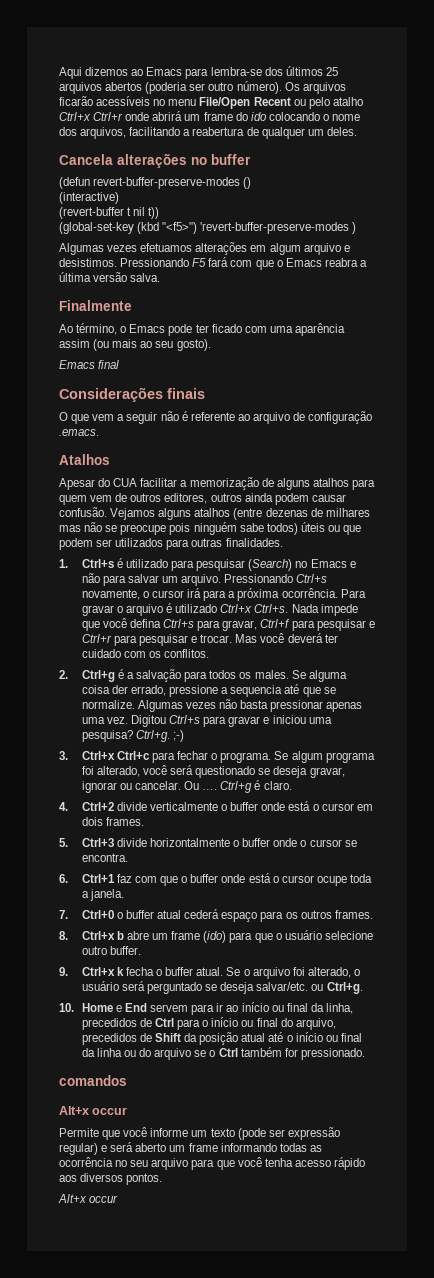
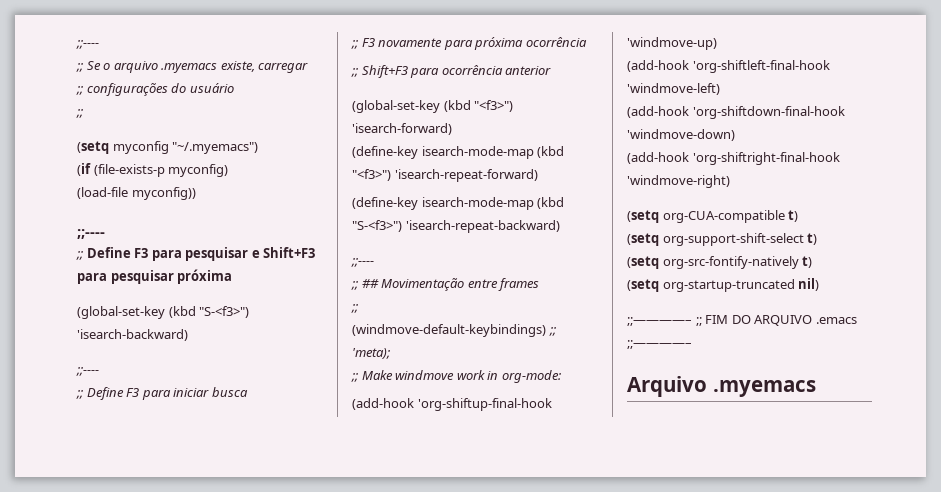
[59,66,338,79] [59,81,346,94] [59,96,363,109] [59,111,361,121] [59,127,357,139] [59,153,251,168] [59,177,252,189] [59,192,119,204] [59,207,160,219] [59,222,357,234] [59,242,350,255] [59,257,367,270] [59,272,161,282] [59,300,132,311] [59,323,345,336] [59,339,211,351] [59,360,120,369] [59,387,205,402] [59,411,373,424] [59,429,99,436] [59,454,110,465] [59,477,375,490] [59,493,346,505] [59,507,370,520] [59,522,362,535] [59,538,283,550] [59,558,356,571] [81,573,328,586] [81,588,366,601] [81,603,358,616] [81,618,375,631] [81,633,338,646] [81,649,210,658] [59,669,347,682] [81,684,336,697] [81,699,363,712] [81,715,332,727] [81,730,185,742] [59,751,375,763] [81,765,345,778] [81,780,292,793] [59,801,373,811] [81,817,144,826] [59,838,357,847] [81,853,128,862] [59,873,372,886] [81,889,124,901] [59,909,373,922] [59,930,373,943] [81,946,141,955] [59,967,360,979] [81,981,363,994] [59,1002,353,1015] [81,1017,336,1030] [81,1032,362,1045] [81,1047,365,1060] [59,1075,127,1086] [59,1106,128,1115] [59,1127,340,1140] [59,1142,322,1155] [59,1157,365,1170] [59,1173,163,1185] [58,1194,119,1203] Aqui dizemos ao Emacs para lembra-se dos últimos 25 arquivos abertos (poderia ser outro número). Os arquivos ficarão acessíveis no menu File/Open Recent ou pelo atalho Ctrl+x Ctrl+r onde abrirá um frame do ido colocando o nome dos arquivos, facilitando a reabertura de qualquer um deles. // Cancela alterações no buffer // (defun revert-buffer-preserve-modes () // (interactive) // (revert-buffer t nil t)) // (global-set-key (kbd "<f5>") 'revert-buffer-preserve-modes ) // Algumas vezes efetuamos alterações em algum arquivo e desistimos. Pressionando F5 fará com que o Emacs reabra a última versão salva. // Finalmente // Ao término, o Emacs pode ter ficado com uma aparência assim (ou mais ao seu gosto). // Emacs final // Considerações finais // O que vem a seguir não é referente ao arquivo de configuração .emacs. // Atalhos // Apesar do CUA facilitar a memorização de alguns atalhos para quem vem de outros editores, outros ainda podem causar confusão. Vejamos alguns atalhos (entre dezenas de milhares mas não se preocupe pois ninguém sabe todos) úteis ou que podem ser utilizados para outras finalidades. // 1. Ctrl+s é utilizado para pesquisar (Search) no Emacs e não para salvar um arquivo. Pressionando Ctrl+s novamente, o cursor irá para a próxima ocorrência. Para gravar o arquivo é utilizado Ctrl+x Ctrl+s. Nada impede que você defina Ctrl+s para gravar, Ctrl+f para pesquisar e Ctrl+r para pesquisar e trocar. Mas você deverá ter cuidado com os conflitos. // 2. Ctrl+g é a salvação para todos os males. Se alguma coisa der errado, pressione a sequencia até que se normalize. Algumas vezes não basta pressionar apenas uma vez. Digitou Ctrl+s para gravar e iniciou uma pesquisa? Ctrl+g. ;-) // 3. Ctrl+x Ctrl+c para fechar o programa. Se algum programa foi alterado, você será questionado se deseja gravar, ignorar ou cancelar. Ou …. Ctrl+g é claro. // 4. Ctrl+2 divide verticalmente o buffer onde está o cursor em dois frames. // 5. Ctrl+3 divide horizontalmente o buffer onde o cursor se encontra. // 6. Ctrl+1 faz com que o buffer onde está o cursor ocupe toda a janela. // 7. Ctrl+0 o buffer atual cederá espaço para os outros frames. // 8. Ctrl+x b abre um frame (ido) para que o usuário selecione outro buffer. // 9. Ctrl+x k fecha o buffer atual. Se o arquivo foi alterado, o usuário será perguntado se deseja salvar/etc. ou Ctrl+g. // 10. Home e End servem para ir ao início ou final da linha, precedidos de Ctrl para o início ou final do arquivo, precedidos de Shift da posição atual até o início ou final da linha ou do arquivo se o Ctrl também for pressionado. // comandos // Alt+x occur // Permite que você informe um texto (pode ser expressão regular) e será aberto um frame informando todas as ocorrência no seu arquivo para que você tenha acesso rápido aos diversos pontos. // Alt+x occur -> [76,40,99,49] [76,61,309,73] [76,83,234,96] [76,109,83,118] [77,141,259,154] [77,163,229,177] [77,187,196,200] [77,229,105,239] [76,247,316,261] [77,269,233,284] [77,306,250,319] [77,329,188,341] [76,367,99,376] [76,387,248,400] [351,37,587,50] [351,65,552,78] [352,100,514,113] [352,123,452,135] [352,146,565,159] [352,169,538,182] [352,197,565,210] [352,220,560,233] [351,258,374,267] [351,278,540,291] [351,304,358,313] [352,324,556,337] [352,348,390,359] [351,370,561,383] [352,398,552,411] [627,37,717,50] [627,60,830,73] [627,83,720,95] [627,106,845,119] [627,129,735,141] [627,152,840,165] [627,175,730,188] [627,210,799,223] [627,233,818,246] [627,256,813,269] [627,278,820,292] [627,315,857,326] [627,340,692,349] [627,376,816,397] ;;---- // ;; Se o arquivo .myemacs existe, carregar // ;; configurações do usuário // ;; // (setq myconfig "~/.myemacs") // (if (file-exists-p myconfig) // (load-file myconfig)) // ;;---- // ;; Define F3 para pesquisar e Shift+F3 para pesquisar próxima // (global-set-key (kbd "S-<f3>") 'isearch-backward) // ;;---- // ;; Define F3 para iniciar busca // ;; F3 novamente para próxima ocorrência // ;; Shift+F3 para ocorrência anterior // (global-set-key (kbd "<f3>") 'isearch-forward) // (define-key isearch-mode-map (kbd "<f3>") 'isearch-repeat-forward) // (define-key isearch-mode-map (kbd "S-<f3>") 'isearch-repeat-backward) // ;;---- // ;; ## Movimentação entre frames // ;; // (windmove-default-keybindings) ;; 'meta); // ;; Make windmove work in org-mode: // (add-hook 'org-shiftup-final-hook 'windmove-up) // (add-hook 'org-shiftleft-final-hook 'windmove-left) // (add-hook 'org-shiftdown-final-hook 'windmove-down) // (add-hook 'org-shiftright-final-hook 'windmove-right) // (setq org-CUA-compatible t) // (setq org-support-shift-select t) // (setq org-src-fontify-natively t) // (setq org-startup-truncated nil) // ;;————– ;; FIM DO ARQUIVO .emacs ;;————– // Arquivo .myemacs

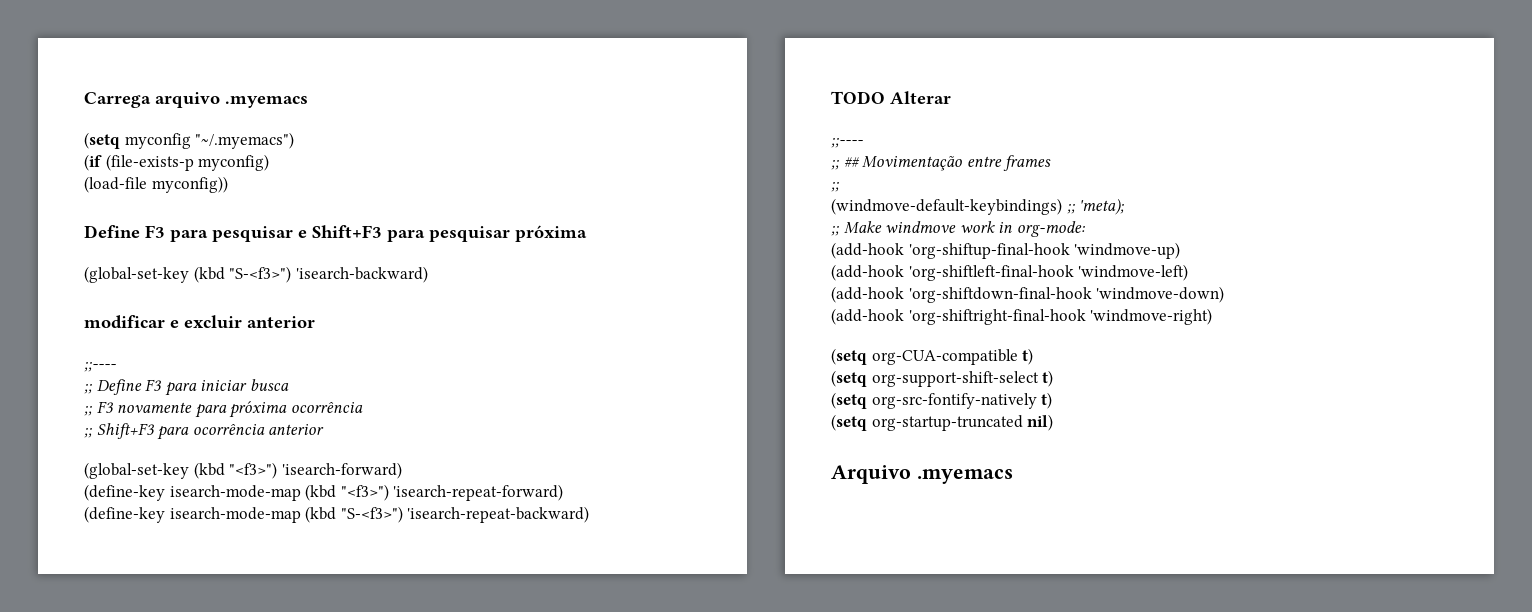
[76,40,99,49] [76,61,309,73] [76,83,234,96] [76,109,83,118] ;;---- // ;; Se o arquivo .myemacs existe, carregar // ;; configurações do usuário // ;; -> [84,92,308,108] Carrega arquivo .myemacs
[77,229,105,239] [76,251,83,260] ;;---- // ;; -> (228, 184) none
(188, 335) none -> [84,315,315,329] // modificar e excluir anterior
(560, 226) none -> [831,91,951,104] // TODO Alterar
[627,315,857,326] [627,340,692,349] // ;;————– ;; FIM DO ARQUIVO .emacs ;;————– -> (1054, 422) none

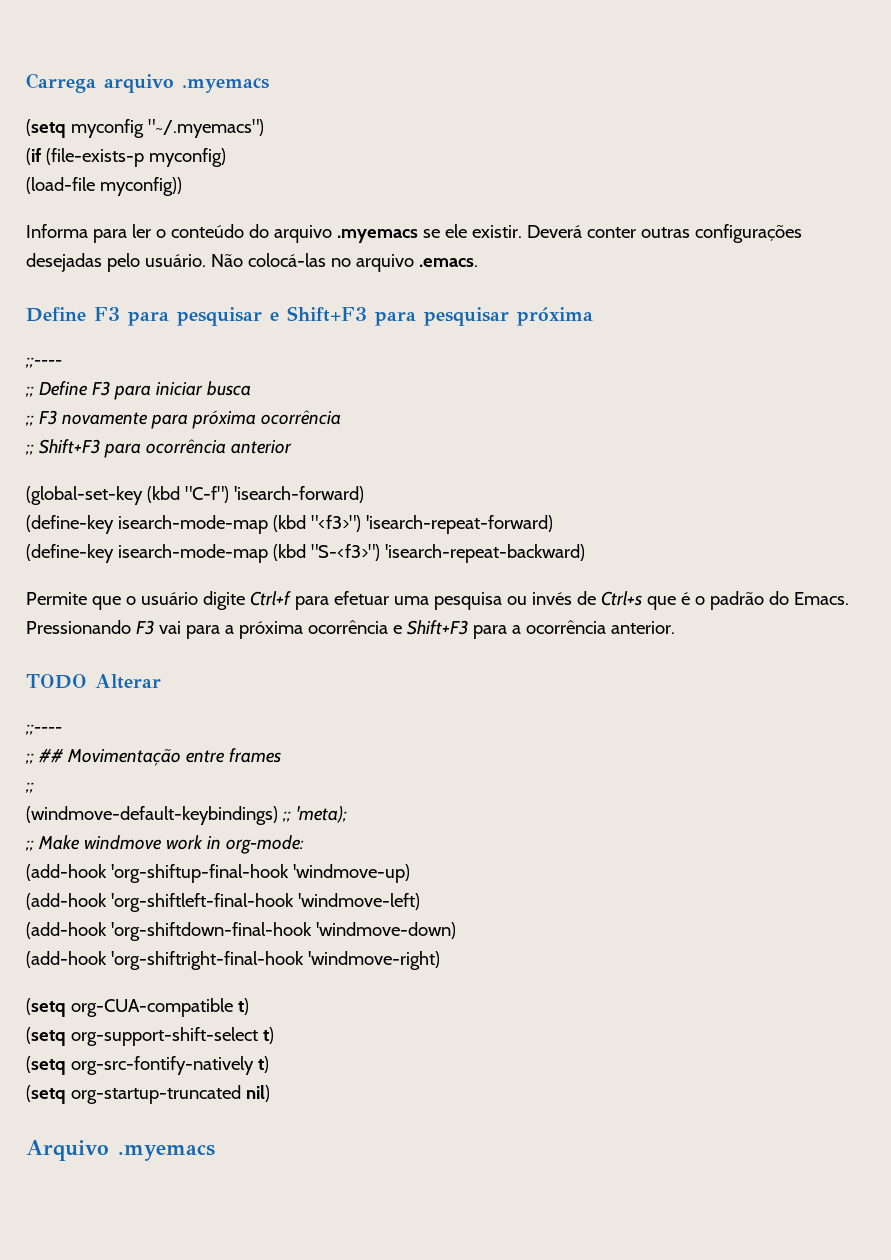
(228, 184) none -> [26,224,802,243] [26,253,478,272] // Informa para ler o conteúdo do arquivo .myemacs se ele existir. Deverá conter outras configurações desejadas pelo usuário. Não colocá-las no arquivo .emacs.
[84,266,428,283] [84,315,315,329] // (global-set-key (kbd "S-<f3>") 'isearch-backward) // modificar e excluir anterior -> (593, 316) none
[229,462,278,479] "<f3>") -> [184,486,229,503] "C-f")
(590, 514) none -> [26,591,849,610] [26,620,675,639] // Permite que o usuário digite Ctrl+f para efetuar uma pesquisa ou invés de Ctrl+s que é o padrão do Emacs. Pressionando F3 vai para a próxima ocorrência e Shift+F3 para a ocorrência anterior.

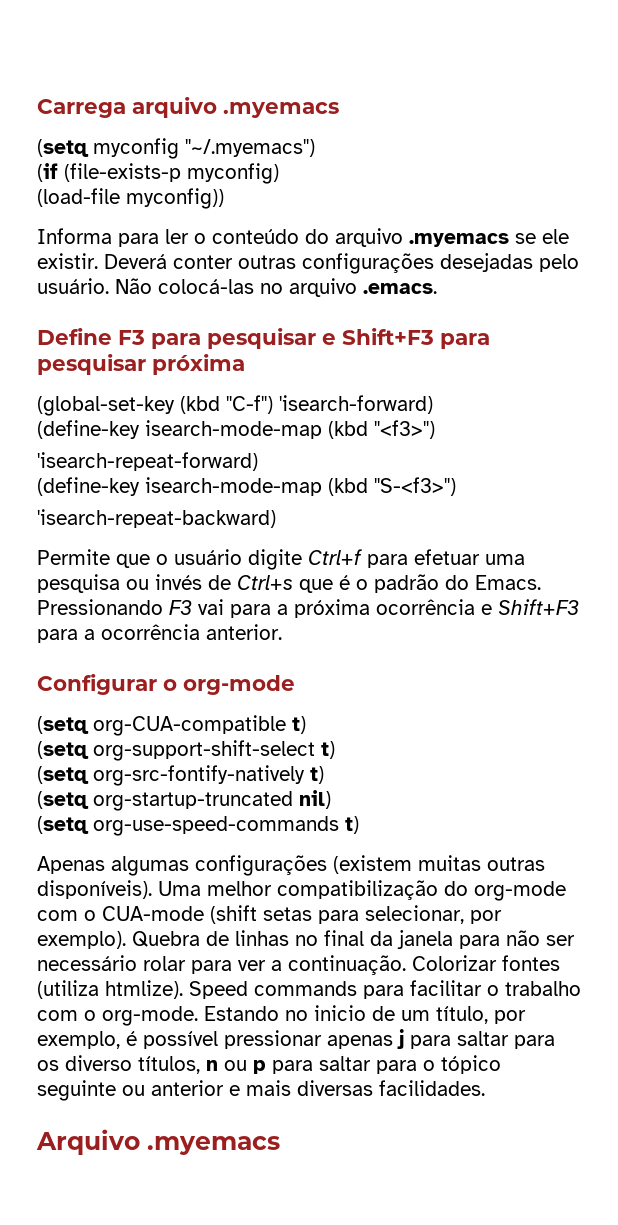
[25,357,62,369] [25,381,251,400] [25,410,341,429] [25,439,292,458] // ;;---- // ;; Define F3 para iniciar busca // ;; F3 novamente para próxima ocorrência // ;; Shift+F3 para ocorrência anterior -> (245, 364) none
(361, 523) none -> (435, 429) //
(380, 552) none -> (456, 486) //
[26,674,161,689] [25,724,62,736] [25,748,281,766] [25,782,34,794] [26,806,347,825] [25,835,304,854] [26,864,410,883] [26,893,420,912] [26,922,456,941] [26,951,440,970] TODO Alterar // ;;---- // ;; ## Movimentação entre frames // ;; // (windmove-default-keybindings) ;; 'meta); // ;; Make windmove work in org-mode: // (add-hook 'org-shiftup-final-hook 'windmove-up) // (add-hook 'org-shiftleft-final-hook 'windmove-left) // (add-hook 'org-shiftdown-final-hook 'windmove-down) // (add-hook 'org-shiftright-final-hook 'windmove-right) -> [37,674,295,695] Configurar o org-mode
(270, 1093) none -> [37,816,359,836] [37,855,545,876] [37,880,566,901] [37,905,502,924] [37,930,575,949] [37,955,560,975] [37,980,581,999] [37,1005,526,1026] [37,1029,555,1049] [37,1055,501,1074] [37,1080,485,1101] // (setq org-use-speed-commands t) // Apenas algumas configurações (existem muitas outras disponíveis). Uma melhor compatibilização do org-mode com o CUA-mode (shift setas para selecionar, por exemplo). Quebra de linhas no final da janela para não ser necessário rolar para ver a continuação. Colorizar fontes (utiliza htmlize). Speed commands para facilitar o trabalho com o org-mode. Estando no inicio de um título, por exemplo, é possível pressionar apenas j para saltar para os diverso títulos, n ou p para saltar para o tópico seguinte ou anterior e mais diversas facilidades.

